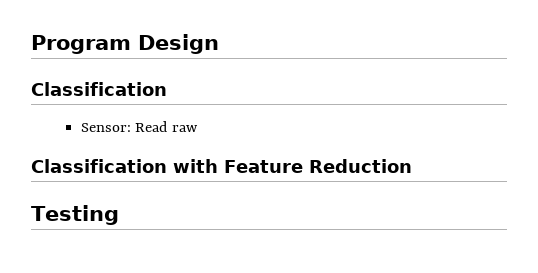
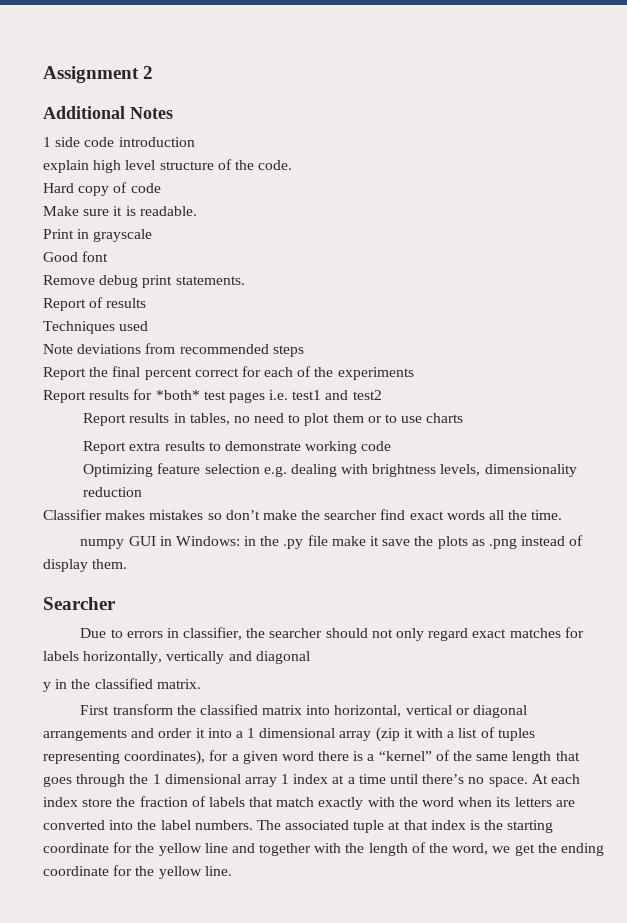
[31,34,219,54] [31,82,167,96] [81,121,198,132] [31,159,412,173] [31,205,119,225] Program Design // Classification // Sensor: Read raw // Classification with Feature Reduction // Testing -> [43,66,154,83] [43,106,173,119] [43,137,195,147] [43,159,293,173] [43,182,161,196] [43,206,197,216] [43,229,153,242] [43,251,109,262] [43,275,245,288] [43,297,147,311] [43,321,149,334] [43,343,304,357] [43,366,414,380] [43,389,382,403] [83,413,464,426] [83,441,392,454] [83,463,577,477] [83,487,143,497] [43,509,563,520] [80,535,584,549] [43,559,128,572] [43,597,116,610] [80,627,584,641] [43,651,310,664] [43,678,201,692] [80,704,528,718] [43,727,535,742] [43,750,580,765] [43,774,580,787] [43,796,575,810] [43,820,554,833] [43,842,604,856] [43,865,232,879] Assignment 2 // Additional Notes // 1 side code introduction // explain high level structure of the code. // Hard copy of code // Make sure it is readable. // Print in grayscale // Good font // Remove debug print statements. // Report of results // Techniques used // Note deviations from recommended steps // Report the final percent correct for each of the experiments // Report results for *both* test pages i.e. test1 and test2 // Report results in tables, no need to plot them or to use charts // Report extra results to demonstrate working code // Optimizing feature selection e.g. dealing with brightness levels, dimensionality reduction // Classifier makes mistakes so don’t make the searcher find exact words all the time. // numpy GUI in Windows: in the .py file make it save the plots as .png instead of display them. // Searcher // Due to errors in classifier, the searcher should not only regard exact matches for labels horizontally, vertically and diagonal // y in the classified matrix. // First transform the classified matrix into horizontal, vertical or diagonal arrangements and order it into a 1 dimensional array (zip it with a list of tuples representing coordinates), for a given word there is a “kernel” of the same length that goes through the 1 dimensional array 1 index at a time until there’s no space. At each index store the fraction of labels that match exactly with the word when its letters are converted into the label numbers. The associated tuple at that index is the starting coordinate for the yellow line and together with the length of the word, we get the ending coordinate for the yellow line.

